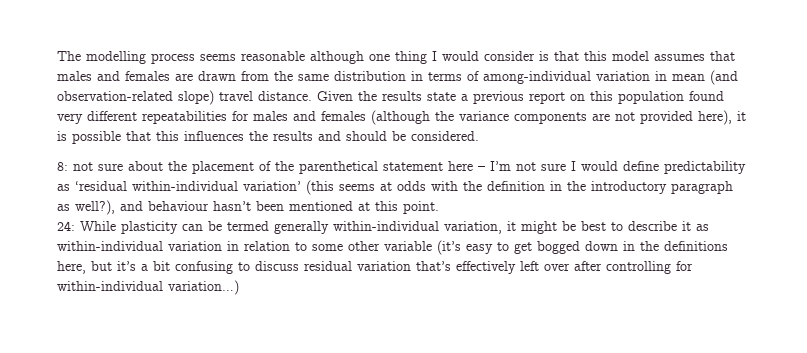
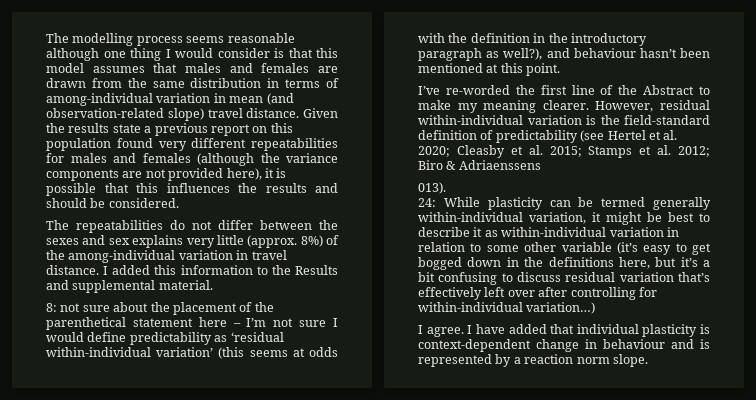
(479, 136) none -> [46,220,338,233] [46,235,339,248] [46,250,287,263] [46,265,338,275] [46,280,213,293] // The repeatabilities do not differ between the sexes and sex explains very little (approx. 8%) of the among-individual variation in travel distance. I added this information to the Results and supplemental material.
(439, 207) none -> [418,85,710,95] [418,100,710,113] [418,115,710,125] [418,130,678,143] [418,145,710,158] [418,160,541,170] [418,182,446,194] // I’ve re-worded the first line of the Abstract to make my meaning clearer. However, residual within-individual variation is the field-standard definition of predictability (see Hertel et al. 2020; Cleasby et al. 2015; Stamps et al. 2012; Biro & Adriaenssens // 013).
(239, 287) none -> [418,324,710,337] [418,339,710,352] [418,354,648,367] // I agree. I have added that individual plasticity is context-dependent change in behaviour and is represented by a reaction norm slope.

